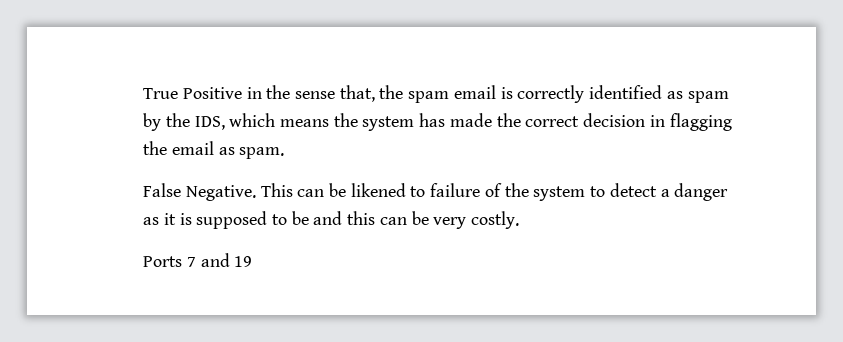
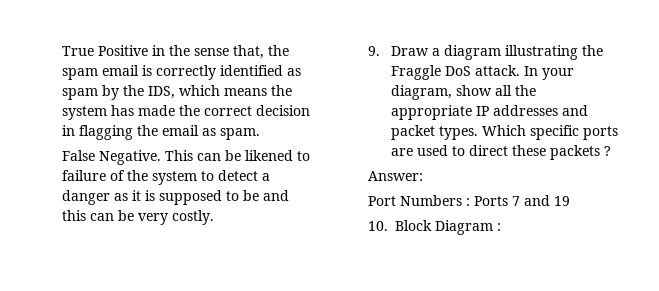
(520, 220) none -> [368,45,603,60] [390,65,574,80] [390,85,536,100] [390,105,588,120] [390,125,618,140] [390,145,611,160] [368,171,424,181] [368,195,471,206] 9. Draw a diagram illustrating the Fraggle DoS attack. In your diagram, show all the appropriate IP addresses and packet types. Which specific ports are used to direct these packets ? // Answer: // Port Numbers :
(253, 261) none -> [368,220,502,235] // 10. Block Diagram :

